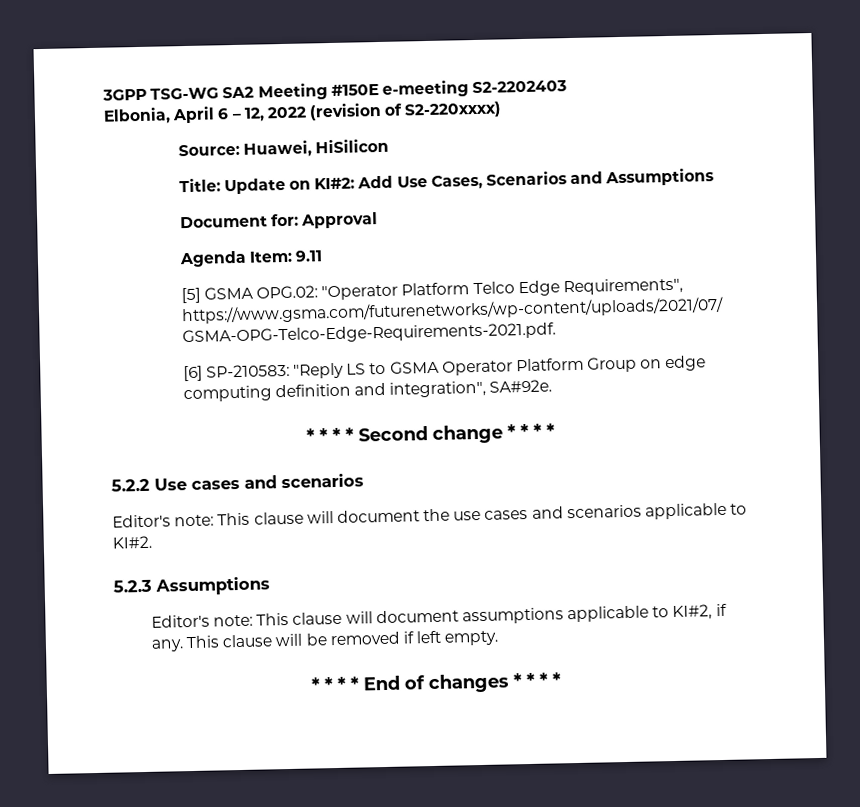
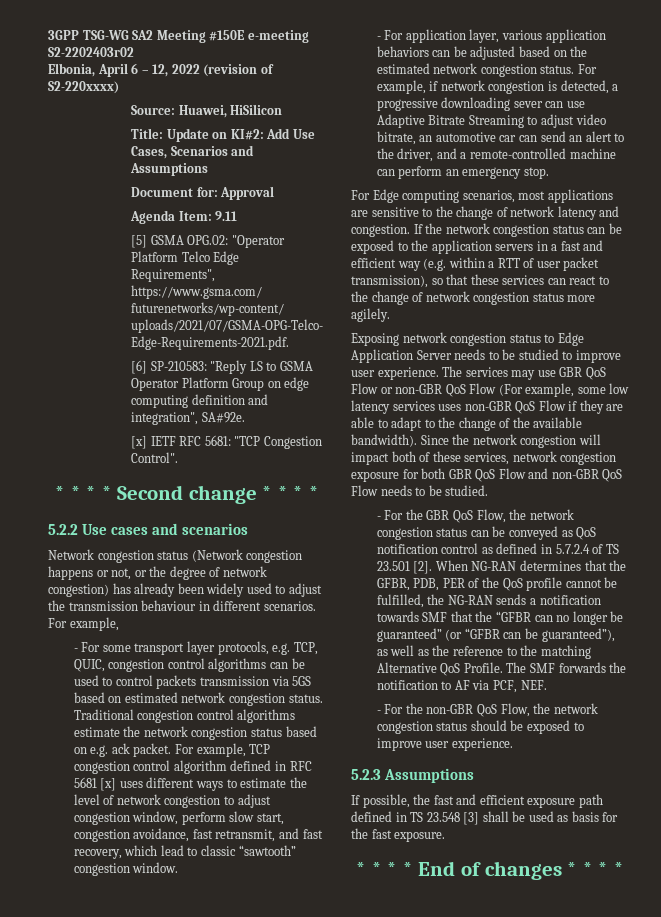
[472,80,568,94] S2-2202403 -> [48,47,134,57] S2-2202403r02
(553, 386) none -> [131,435,322,449] [131,452,179,463] // [x] IETF RFC 5681: "TCP Congestion Control".
[112,502,748,528] [112,535,152,549] [113,576,270,596] [150,603,727,628] [150,630,500,652] Editor's note: This clause will document the use cases and scenarios applicable to KI#2. // 5.2.3 Assumptions // Editor's note: This clause will document assumptions applicable to KI#2, if any. This clause will be removed if left empty. -> [48,549,303,563] [48,566,267,580] [48,583,322,597] [48,600,316,611] [48,617,119,631] [73,641,318,655] [73,658,305,672] [73,675,312,689] [73,692,323,706] [73,709,296,723] [73,726,317,740] [73,743,271,757] [73,760,312,774] [73,777,307,791] [73,794,271,808] [73,811,284,825] [73,828,323,842] [73,845,296,859] [73,862,179,876] [376,29,606,43] [376,46,588,60] [376,63,597,77] [376,80,619,94] [376,97,585,111] [376,114,606,128] [376,131,625,145] [376,148,616,162] [376,166,549,179] [351,189,613,203] [351,206,620,220] [351,223,622,237] [351,240,604,254] [351,257,600,271] [351,274,609,288] [351,291,596,305] [351,308,390,322] [351,332,584,346] [351,349,621,363] [351,366,606,380] [351,383,630,397] [351,400,624,414] [351,417,583,431] [351,434,601,448] [351,451,617,465] [351,468,623,482] [351,485,489,496] [376,509,574,523] [376,526,597,540] [376,543,619,554] [376,560,627,574] [376,577,618,591] [376,594,601,608] [376,611,624,625] [376,628,615,642] [376,645,591,659] [376,662,627,676] [376,680,547,693] [376,703,598,717] [376,720,584,734] [376,738,513,751] [351,768,475,783] [351,794,603,808] [351,811,619,825] [351,828,446,842] Network congestion status (Network congestion happens or not, or the degree of network congestion) has already been widely used to adjust the transmission behaviour in different scenarios. For example, // - For some transport layer protocols, e.g. TCP, QUIC, congestion control algorithms can be used to control packets transmission via 5GS based on estimated network congestion status. Traditional congestion control algorithms estimate the network congestion status based on e.g. ack packet. For example, TCP congestion control algorithm defined in RFC 5681 [x] uses different ways to estimate the level of network congestion to adjust congestion window, perform slow start, congestion avoidance, fast retransmit, and fast recovery, which lead to classic “sawtooth” congestion window. // - For application layer, various application behaviors can be adjusted based on the estimated network congestion status. For example, if network congestion is detected, a progressive downloading sever can use Adaptive Bitrate Streaming to adjust video bitrate, an automotive car can send an alert to the driver, and a remote-controlled machine can perform an emergency stop. // For Edge computing scenarios, most applications are sensitive to the change of network latency and congestion. If the network congestion status can be exposed to the application servers in a fast and efficient way (e.g. within a RTT of user packet transmission), so that these services can react to the change of network congestion status more agilely. // Exposing network congestion status to Edge Application Server needs to be studied to improve user experience. The services may use GBR QoS Flow or non-GBR QoS Flow (For example, some low latency services uses non-GBR QoS Flow if they are able to adapt to the change of the available bandwidth). Since the network congestion will impact both of these services, network congestion exposure for both GBR QoS Flow and non-GBR QoS Flow needs to be studied. // - For the GBR QoS Flow, the network congestion status can be conveyed as QoS notification control as defined in 5.7.2.4 of TS 23.501 [2]. When NG-RAN determines that the GFBR, PDB, PER of the QoS profile cannot be fulfilled, the NG-RAN sends a notification towards SMF that the “GFBR can no longer be guaranteed” (or “GFBR can be guaranteed”), as well as the reference to the matching Alternative QoS Profile. The SMF forwards the notification to AF via PCF, NEF. // - For the non-GBR QoS Flow, the network congestion status should be exposed to improve user experience. // 5.2.3 Assumptions // If possible, the fast and efficient exposure path defined in TS 23.548 [3] shall be used as basis for the fast exposure.

